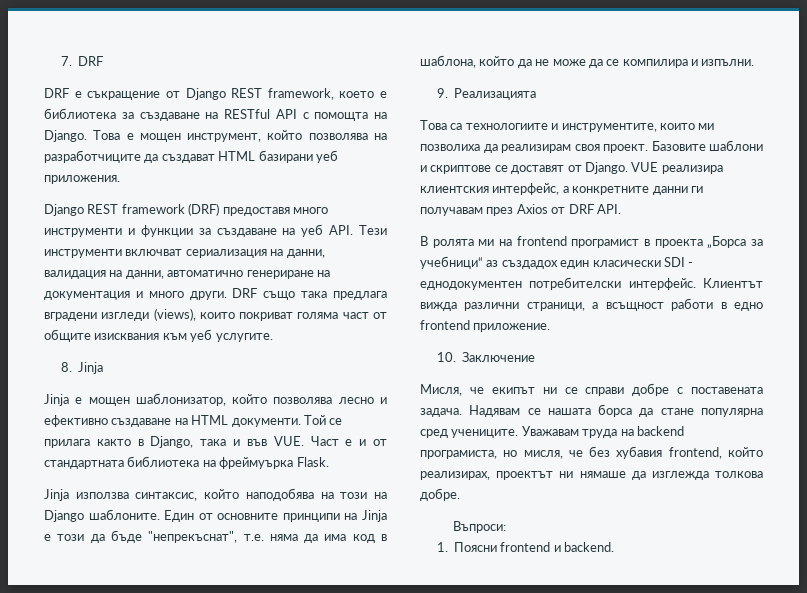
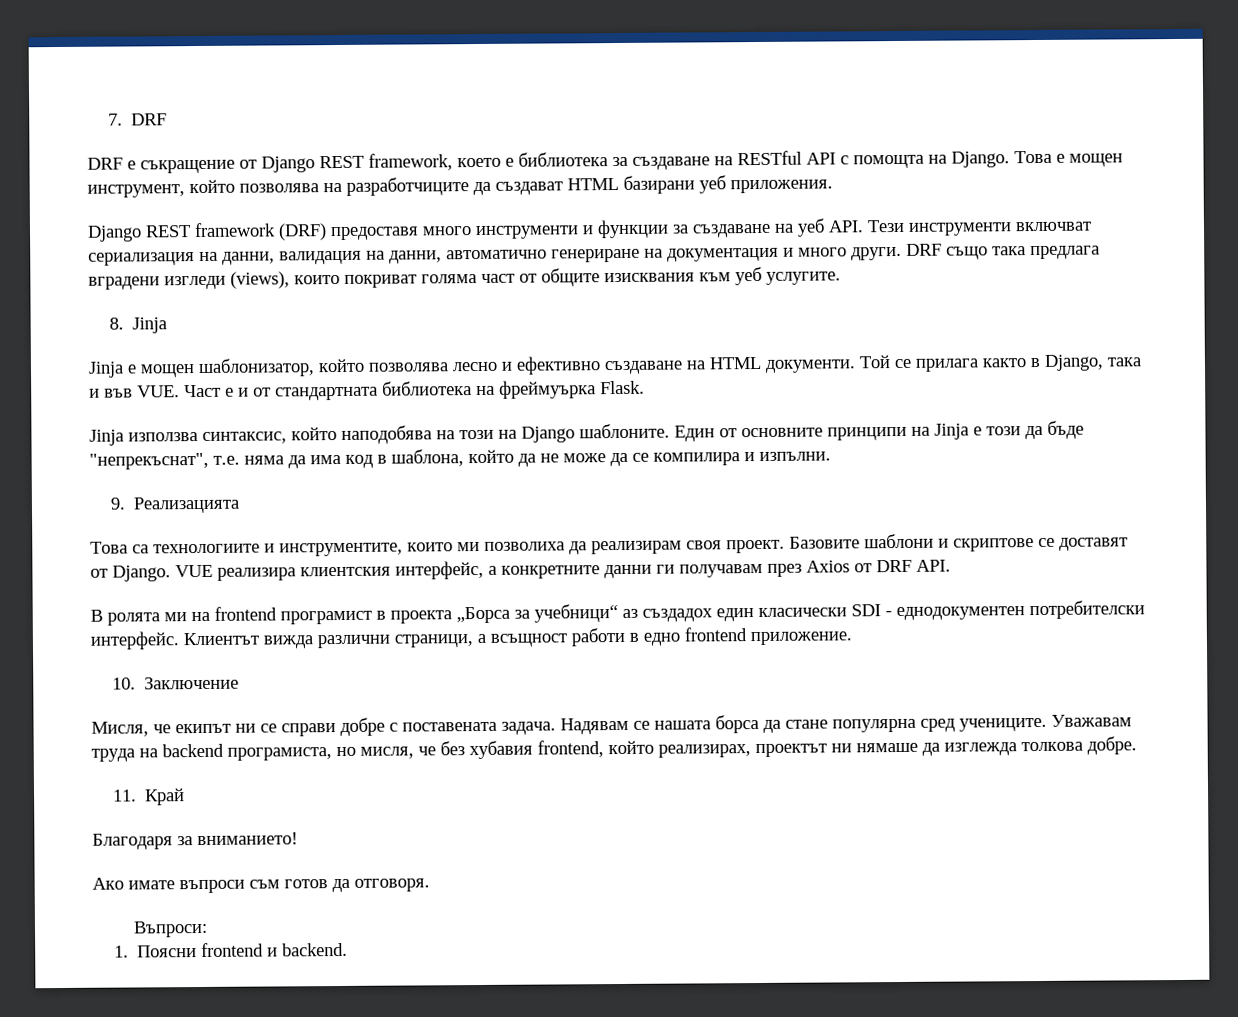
(460, 494) none -> [111,788,185,806] [92,832,298,850] [92,877,430,894] // 11. Край // Благодаря за вниманието! // Ако имате въпроси съм готов да отговоря.

